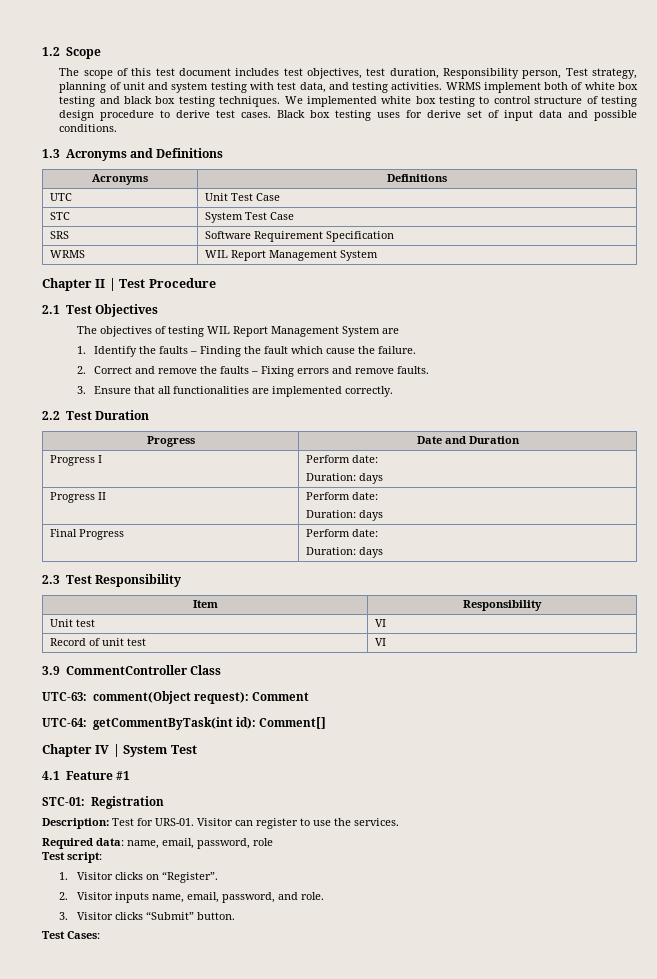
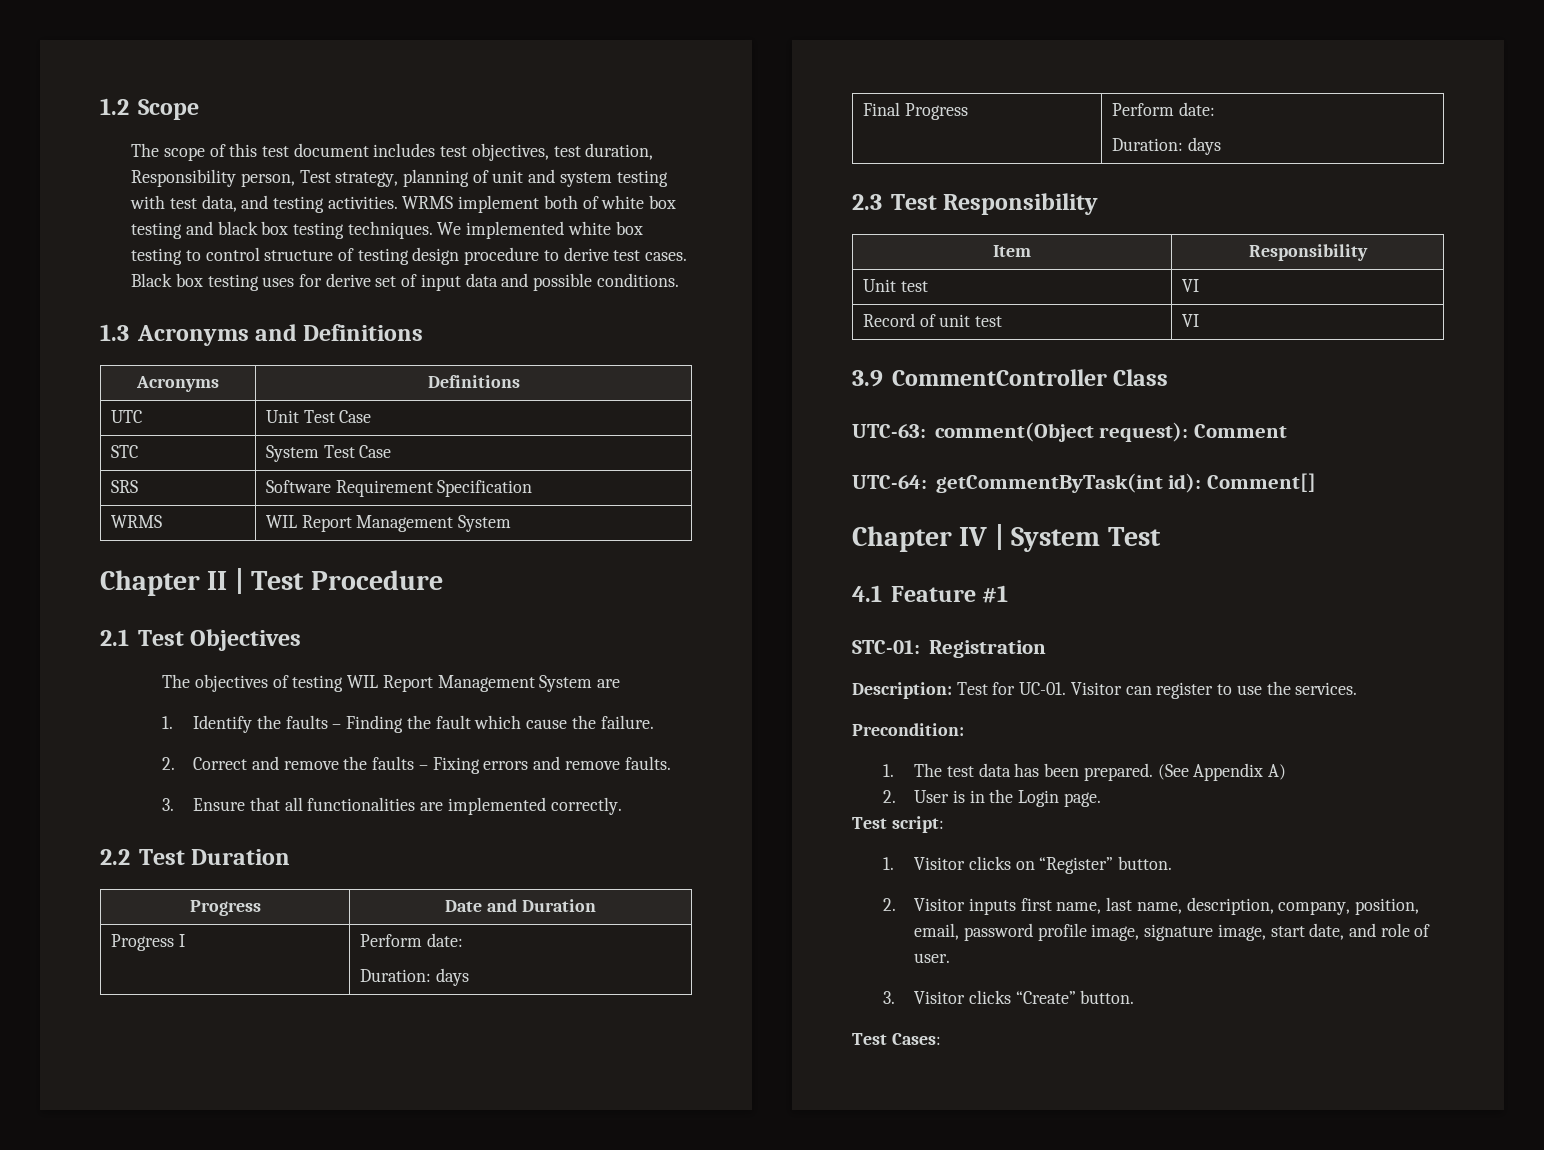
[50,492,107,503] [306,492,379,500] [306,510,384,521] // Progress II | Perform date: // Duration: days -> (469, 977) none
[155,818,194,826] URS-01. -> [1019,682,1067,695] UC-01.
[42,838,273,849] Required data: name, email, password, role -> [852,723,964,736] [883,763,1286,781] [883,789,1101,807] Precondition: // 1. The test data has been prepared. (See Appendix A) // 2. User is in the Login page.
[161,871,218,883] “Register”. -> [1039,856,1173,874] “Register” button.
[151,892,324,903] name, email, password, and role. -> [1020,897,1419,915] [914,923,1431,941] [914,953,951,963] first name, last name, description, company, position, email, password profile image, signature image, start date, and role of user.
[145,911,194,920] “Submit” -> [1015,991,1076,1004] “Create”

